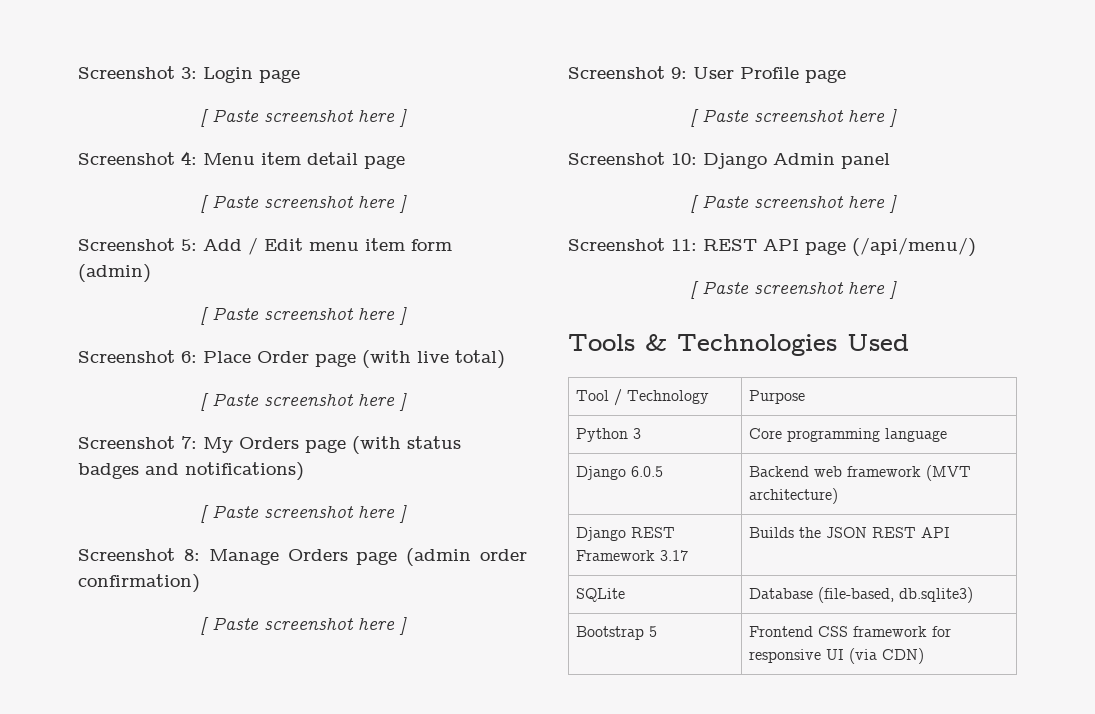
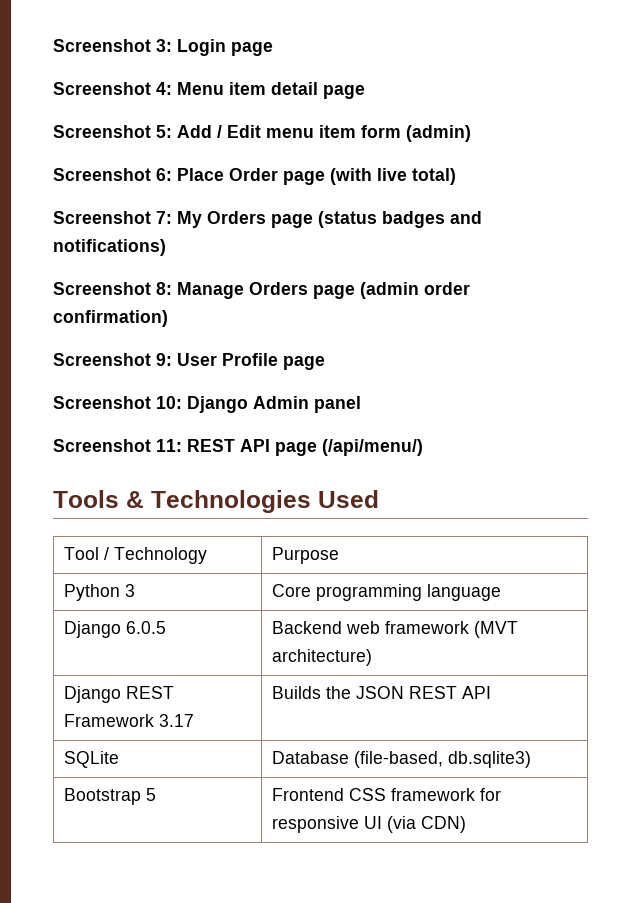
[199,108,407,127] // [ Paste screenshot here ] -> (273, 49) none
[199,194,407,213] // [ Paste screenshot here ] -> (365, 92) none
[199,306,407,325] // [ Paste screenshot here ] -> (471, 133) none
[199,392,407,411] // [ Paste screenshot here ] -> (456, 176) none
[352,436,461,454] (with status -> [318,211,377,228] (status
[199,504,407,523] // [ Paste screenshot here ] -> (166, 247) none
[199,616,407,635] // [ Paste screenshot here ] -> (168, 318) none
[689,108,897,127] // [ Paste screenshot here ] -> (325, 363) none
[689,194,897,213] // [ Paste screenshot here ] -> (361, 404) none
[689,280,897,299] // [ Paste screenshot here ] -> (423, 447) none

